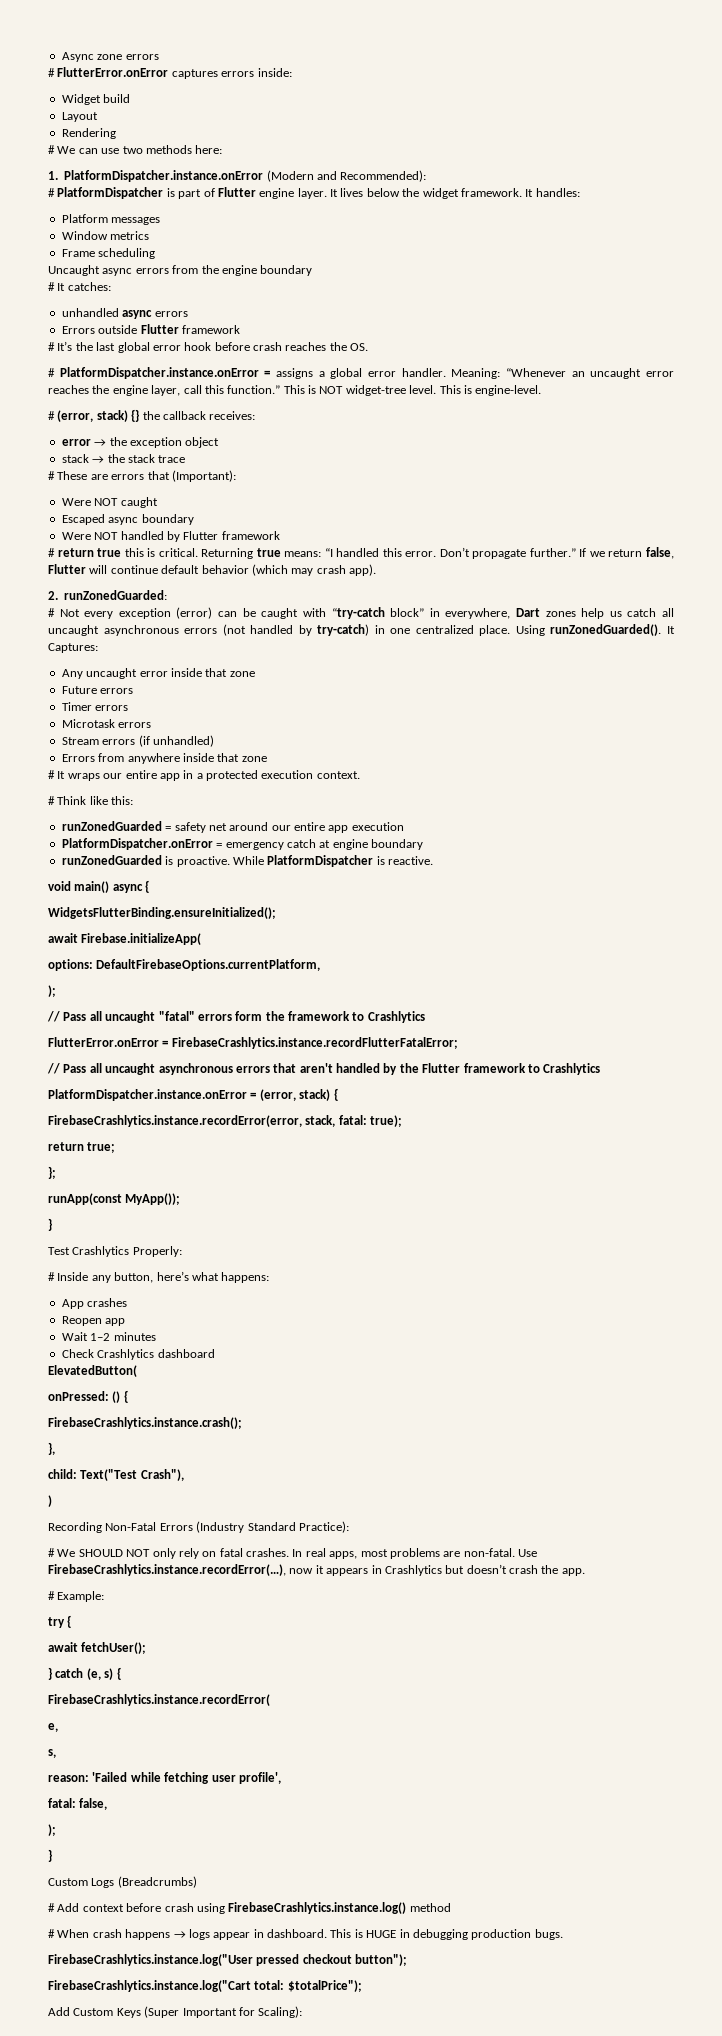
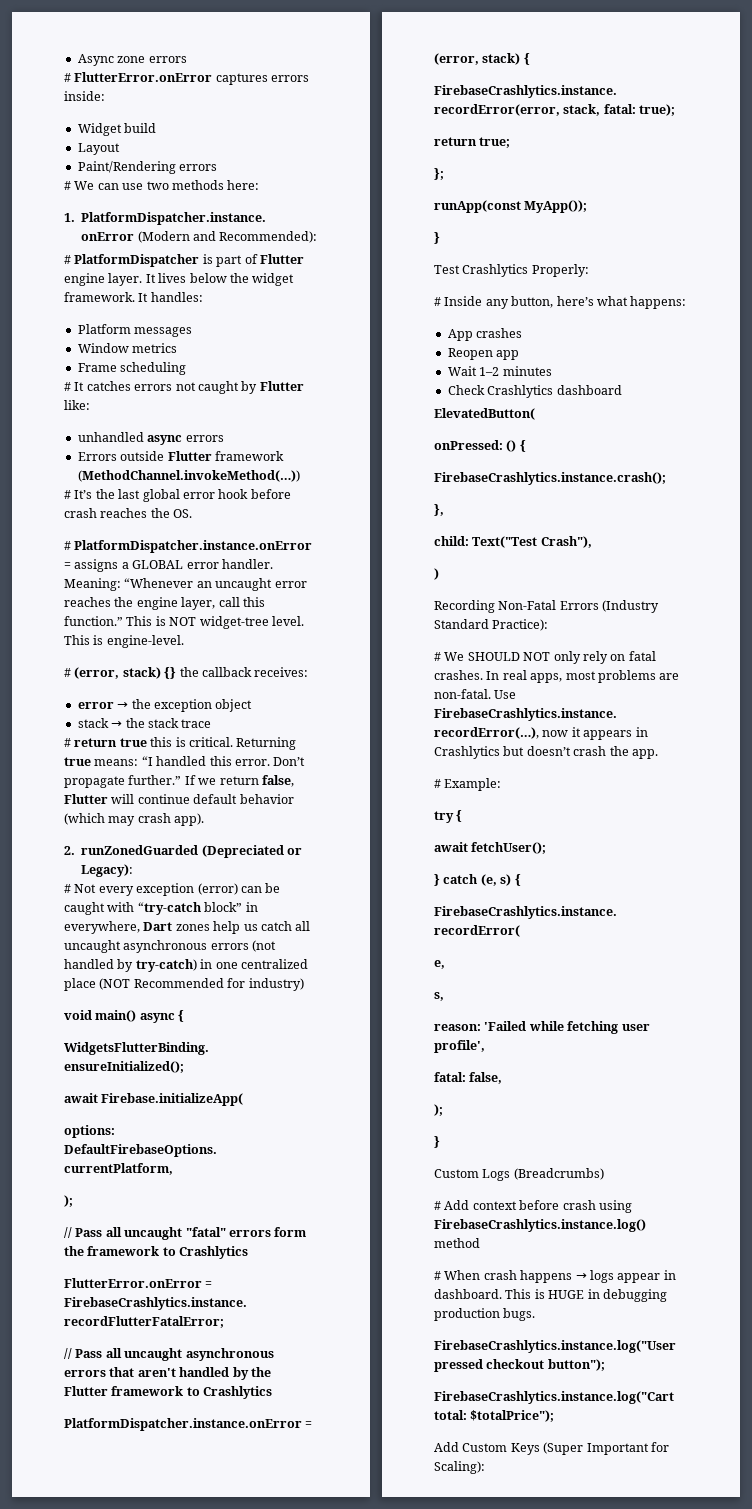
[61,128,116,139] Rendering -> [77,161,218,174] Paint/Rendering errors
[48,265,313,276] [48,282,111,291] Uncaught async errors from the engine boundary // # It catches: -> [64,381,304,394] [64,400,90,410] # It catches errors not caught by Flutter like:
(240, 329) none -> [77,470,300,482] (MethodChannel.invokeMethod(…))
[330,368,363,379] global -> [132,560,184,569] GLOBAL
[48,470,236,482] [61,497,158,508] [61,514,194,525] [61,531,280,542] // # These are errors that (Important): // Were NOT caught // Escaped async boundary // Were NOT handled by Flutter framework -> (212, 723) none
[64,590,168,600] runZonedGuarded: -> [81,845,302,858] [81,864,134,877] runZonedGuarded (Depreciated or Legacy):
[479,624,676,636] [48,643,98,653] [61,668,255,679] [61,686,134,694] [61,702,129,711] [61,719,152,728] [61,735,214,747] [61,753,267,764] [48,770,360,781] [48,796,134,805] [61,821,404,833] [61,838,423,850] [61,855,433,867] place. Using runZonedGuarded(). It Captures: // Any uncaught error inside that zone // Future errors // Timer errors // Microtask errors // Stream errors (if unhandled) // Errors from anywhere inside that zone // # It wraps our entire app in a protected execution context. // # Think like this: // runZonedGuarded = safety net around our entire app execution // PlatformDispatcher.onError = emergency catch at engine boundary // runZonedGuarded is proactive. While PlatformDispatcher is reactive. -> [64,978,304,991] place (NOT Recommended for industry)

